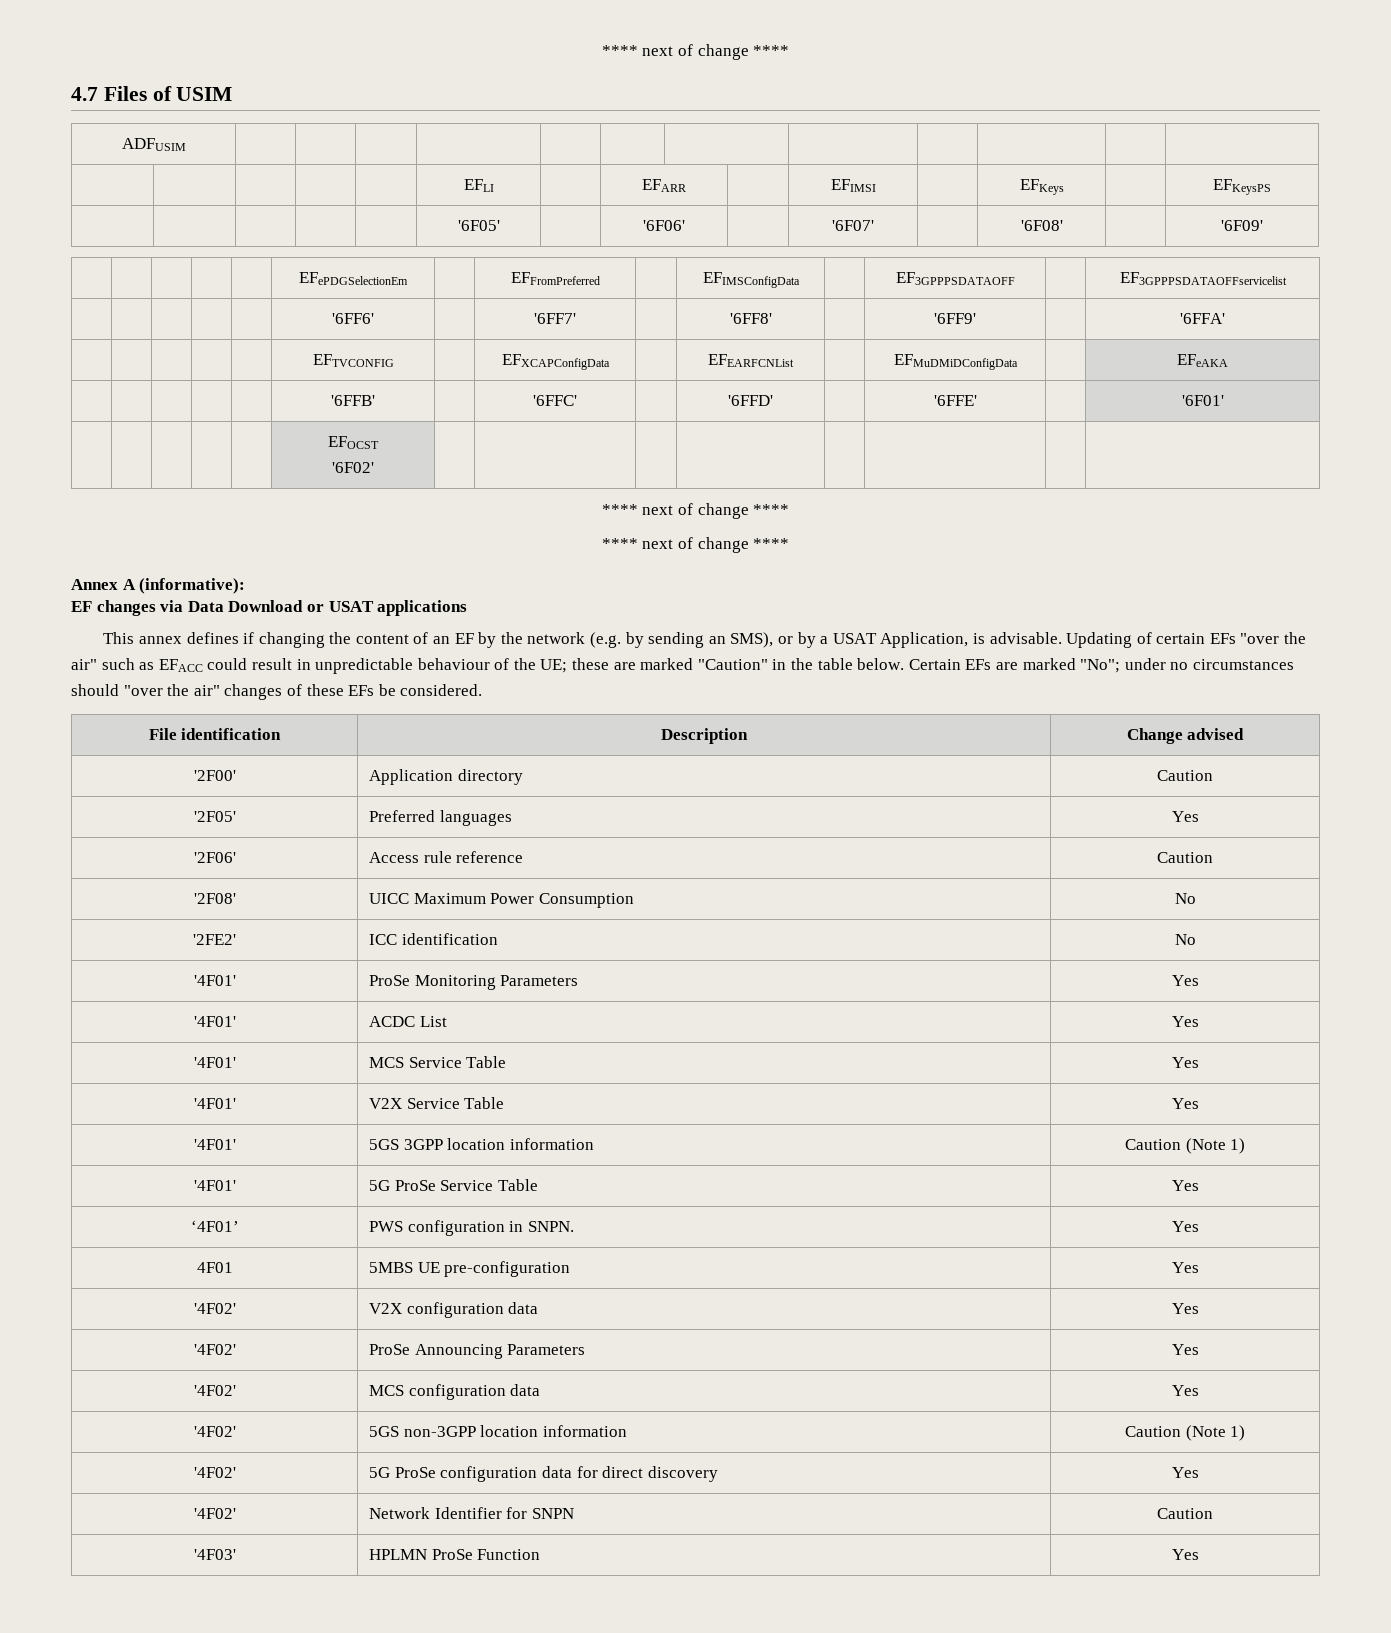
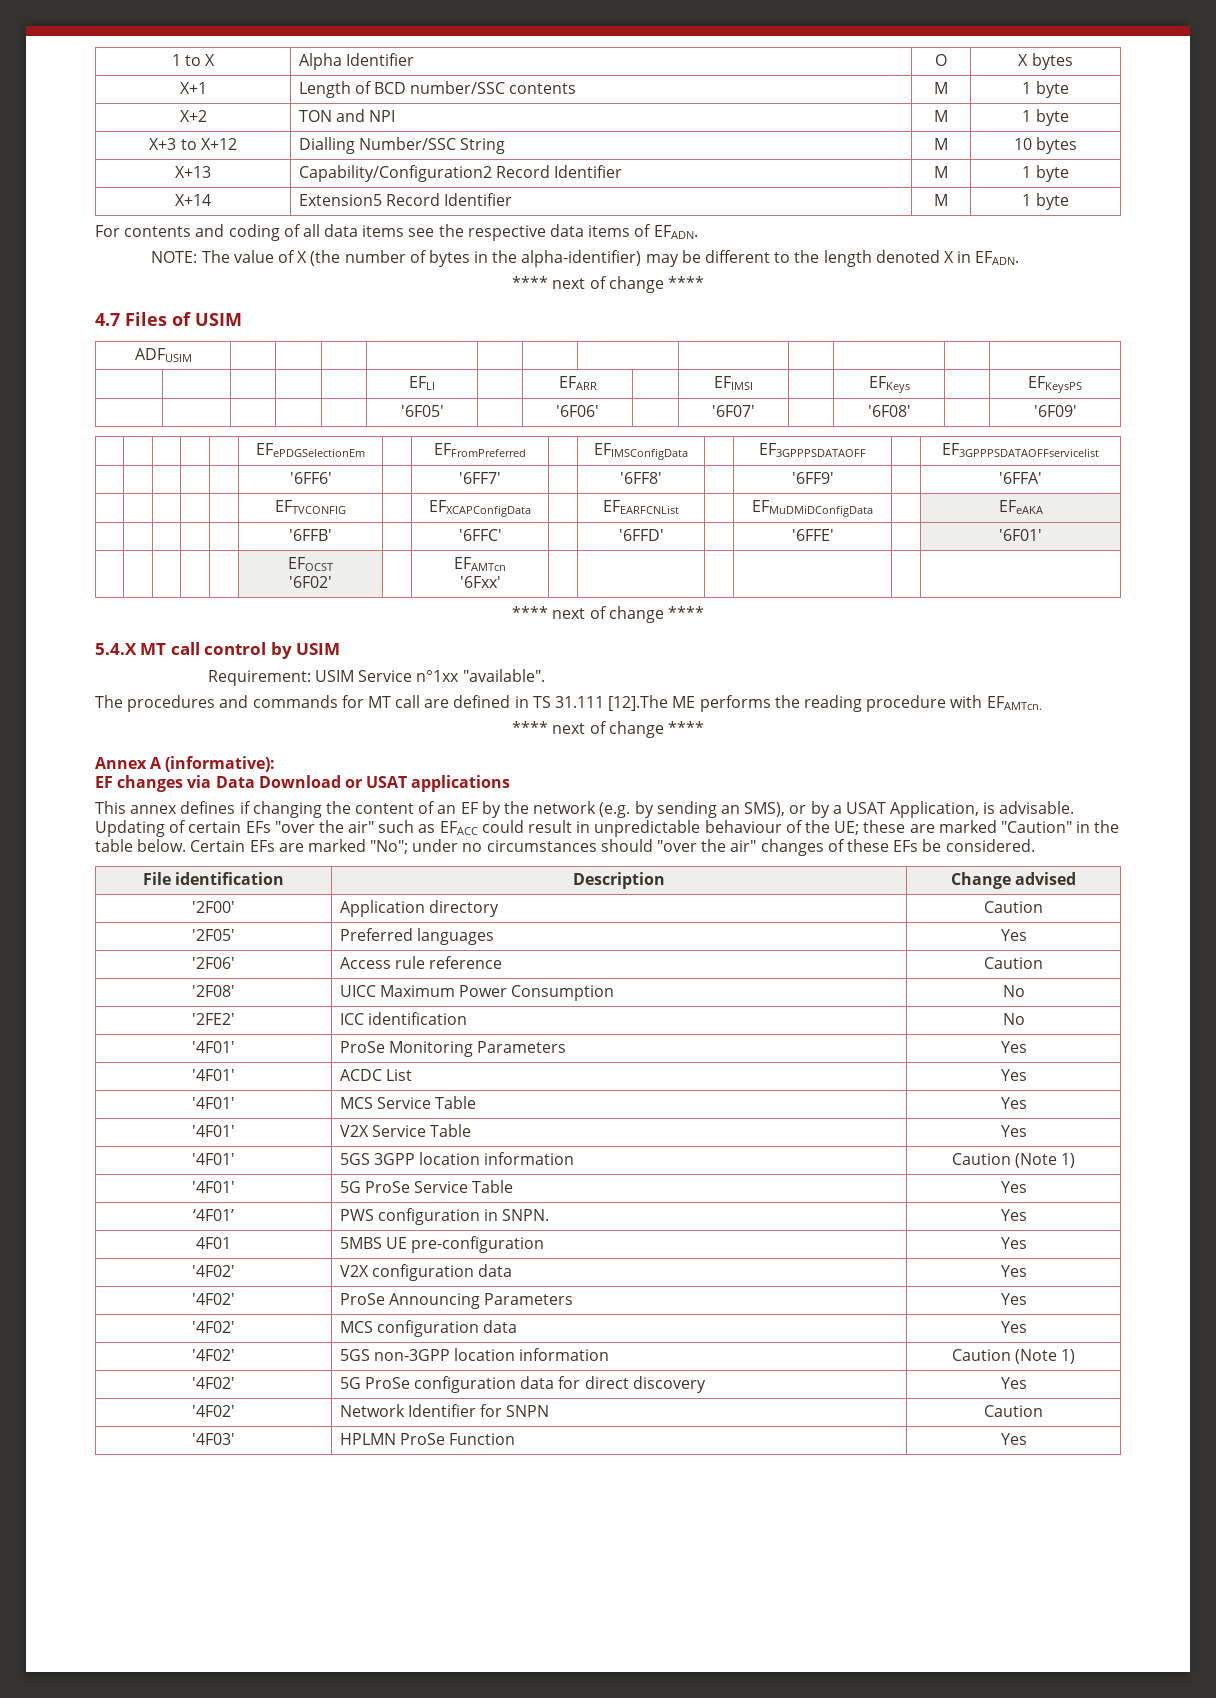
(601, 50) none -> [171,54,216,66] [298,53,414,70] [935,54,947,66] [1018,53,1073,70] [179,82,207,94] [298,81,577,98] [934,82,948,94] [1022,81,1069,98] [179,110,207,122] [298,109,396,122] [934,110,948,122] [1022,109,1069,126] [149,138,237,150] [298,137,506,154] [934,138,948,150] [1013,137,1078,154] [175,166,211,178] [298,165,623,182] [934,166,948,178] [1022,165,1069,182] [175,194,211,206] [298,193,513,206] [934,194,948,206] [1022,193,1069,210] [95,224,698,241] [151,250,1020,267] 1 to X | Alpha Identifier | O | X bytes // X+1 | Length of BCD number/SSC contents | M | 1 byte // X+2 | TON and NPI | M | 1 byte // X+3 to X+12 | Dialling Number/SSC String | M | 10 bytes // X+13 | Capability/Configuration2 Record Identifier | M | 1 byte // X+14 | Extension5 Record Identifier | M | 1 byte // For contents and coding of all data items see the respective data items of EFADN. // NOTE: The value of X (the number of bytes in the alpha-identifier) may be different to the length denoted X in EFADN. //
[601,503,790,519] | | | | | | // **** next of change **** -> [454,557,506,571] [459,576,501,588] [512,606,704,623] [95,642,341,659] [207,669,545,686] [95,695,1042,712] EFAMTcn // '6Fxx' | | | | | | // **** next of change **** // 5.4.X MT call control by USIM // Requirement: USIM Service n°1xx "available". // The procedures and commands for MT call are defined in TS 31.111 [12].The ME performs the reading procedure with EFAMTcn.

